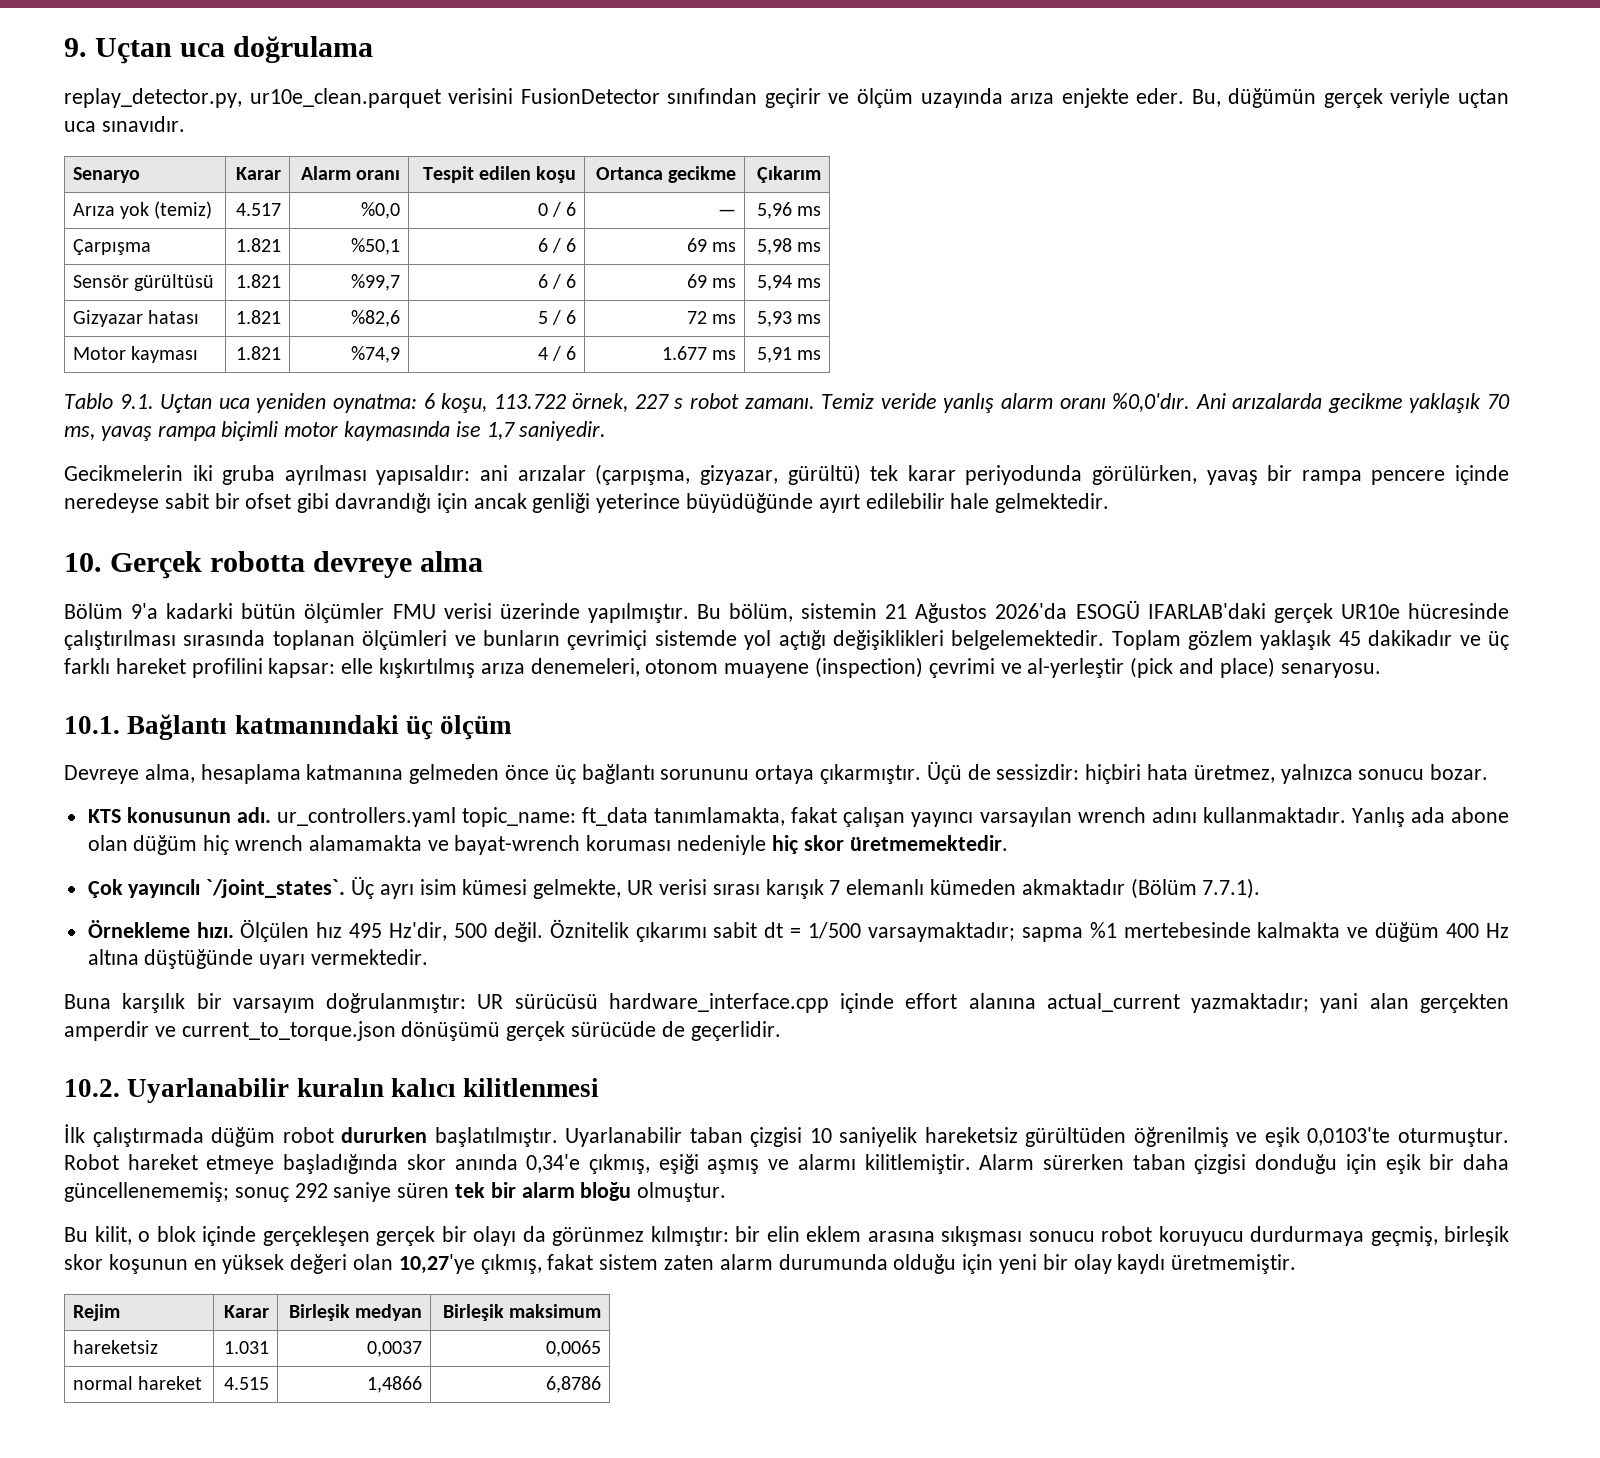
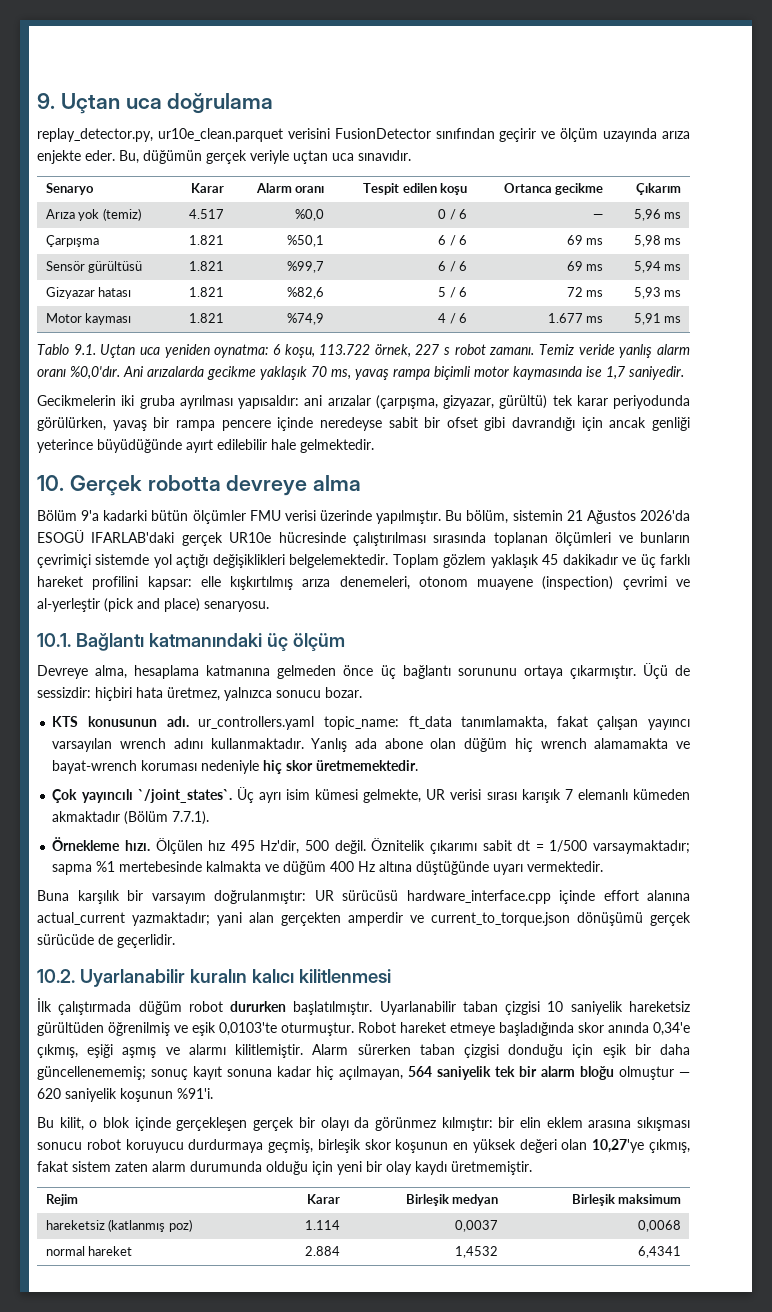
[294,1182,727,1202] 292 saniye süren tek bir alarm bloğu olmuştur. -> [193,1066,690,1080] [37,1088,213,1102] kayıt sonuna kadar hiç açılmayan, 564 saniyelik tek bir alarm bloğu olmuştur — 620 saniyelik koşunun %91'i.
[224,1341,270,1354] | 1.031 -> [108,1219,192,1232] [305,1220,341,1230] (katlanmış poz) | 1.114
[546,1340,602,1357] 0,0065 -> [638,1220,682,1232] 0,0068
[224,1377,270,1390] [367,1376,423,1393] [546,1376,602,1393] 4.515 | 1,4866 | 6,8786 -> [305,1246,341,1256] [455,1246,499,1258] [638,1246,682,1258] 2.884 | 1,4532 | 6,4341

